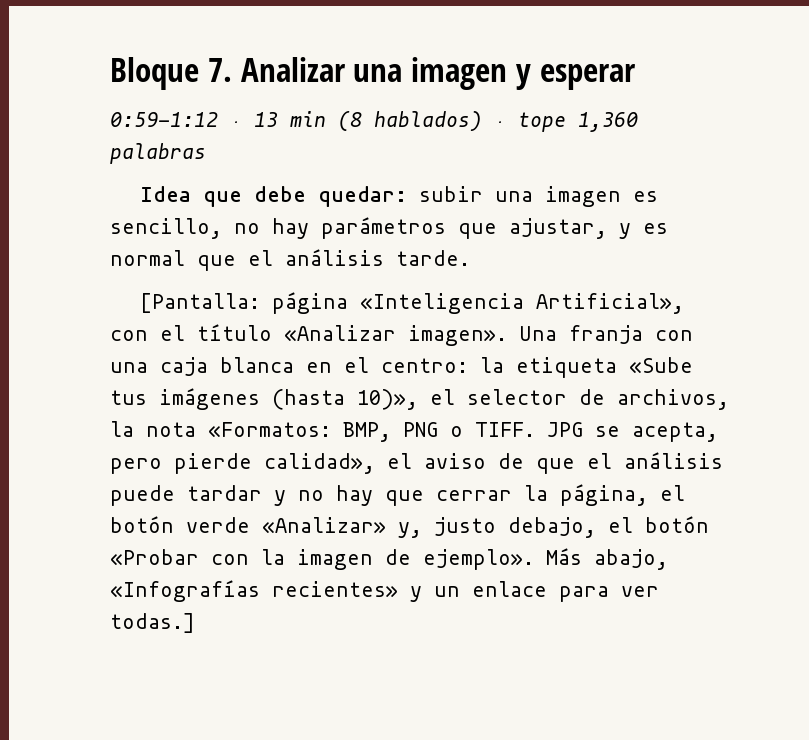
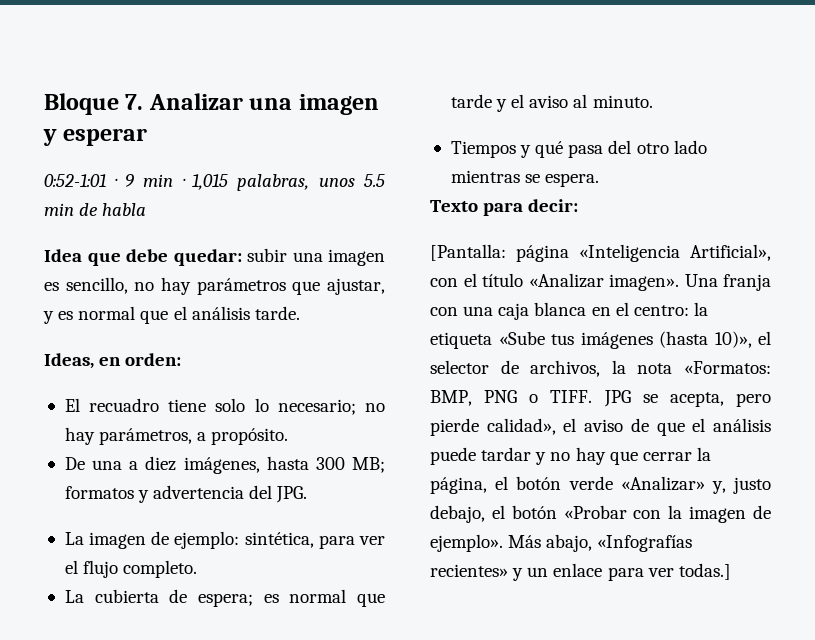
[110,111,638,132] [110,143,206,164] 0:59-1:12 · 13 min (8 hablados) · tope 1,360 palabras -> [44,174,385,191] [44,203,147,216] 0:52-1:01 · 9 min · 1,015 palabras, unos 5.5 min de habla
(470, 258) none -> [44,353,182,369] [64,398,386,415] [64,427,289,445] [64,456,385,474] [64,485,308,503] [64,531,385,549] [64,560,198,578] [64,589,386,607] [450,94,653,112] [450,140,707,158] [450,170,600,187] [430,199,579,216] // Ideas, en orden: // El recuadro tiene solo lo necesario; no hay parámetros, a propósito. // De una a diez imágenes, hasta 300 MB; formatos y advertencia del JPG. // La imagen de ejemplo: sintética, para ver el flujo completo. // La cubierta de espera; es normal que tarde y el aviso al minuto. // Tiempos y qué pasa del otro lado mientras se espera. // Texto para decir:

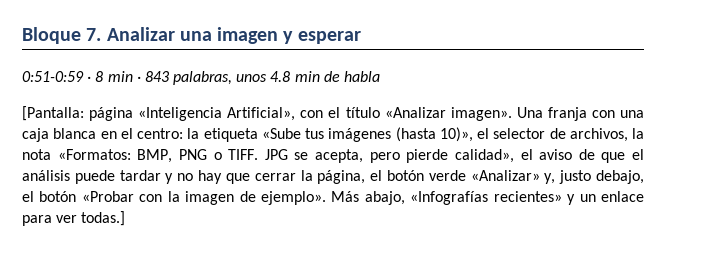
[44,174,134,187] 0:52-1:01 · 9 -> [22,71,104,82] 0:51-0:59 · 8
[191,174,228,190] 1,015 -> [144,71,169,82] 843
[364,174,385,187] 5.5 -> [270,71,291,82] 4.8
[44,248,385,266] [44,277,386,295] [43,306,300,324] [44,353,182,369] [64,398,386,415] [64,427,289,445] [64,456,385,474] [64,485,308,503] [64,531,385,549] [64,560,198,578] [64,589,386,607] [450,94,653,112] [450,140,707,158] [450,170,600,187] [430,199,579,216] // Idea que debe quedar: subir una imagen es sencillo, no hay parámetros que ajustar, y es normal que el análisis tarde. // Ideas, en orden: // El recuadro tiene solo lo necesario; no hay parámetros, a propósito. // De una a diez imágenes, hasta 300 MB; formatos y advertencia del JPG. // La imagen de ejemplo: sintética, para ver el flujo completo. // La cubierta de espera; es normal que tarde y el aviso al minuto. // Tiempos y qué pasa del otro lado mientras se espera. // Texto para decir: -> (381, 76) none

